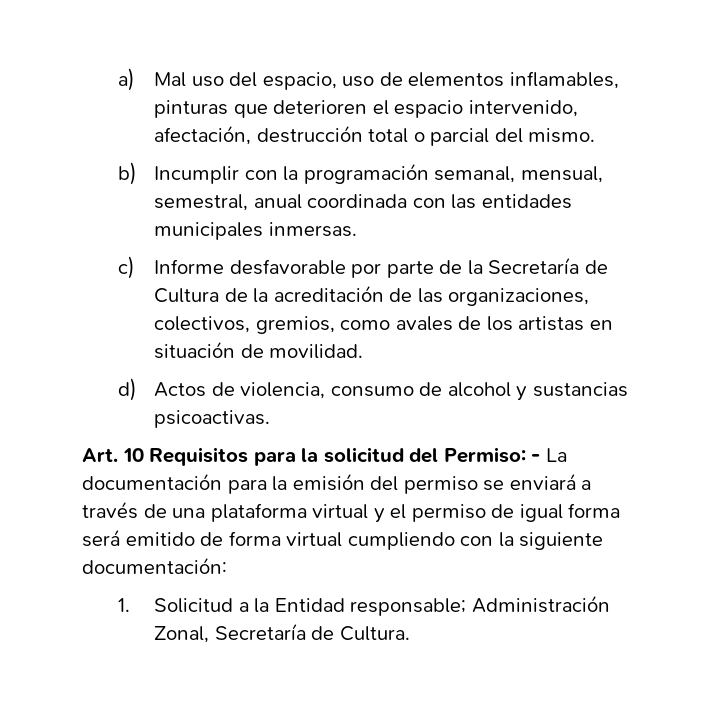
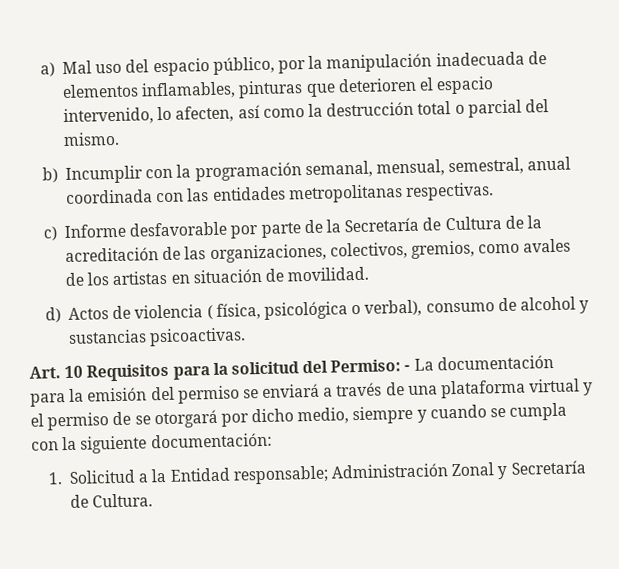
[262,72,375,90] espacio, uso -> [152,51,525,77] espacio público, por la manipulación inadecuada
[154,125,252,145] afectación, -> [157,103,324,123] lo afecten, así como la
[154,222,357,240] municipales inmersas. -> [287,182,495,204] metropolitanas respectivas.
[240,382,326,399] violencia, -> [134,299,423,320] violencia ( física, psicológica o verbal),
[519,503,621,522] [82,529,455,550] igual forma será emitido de forma virtual cumpliendo -> [134,402,568,429] se otorgará por dicho medio, siempre y cuando se cumpla
[154,626,210,643] Zonal, -> [451,462,509,480] Zonal y

